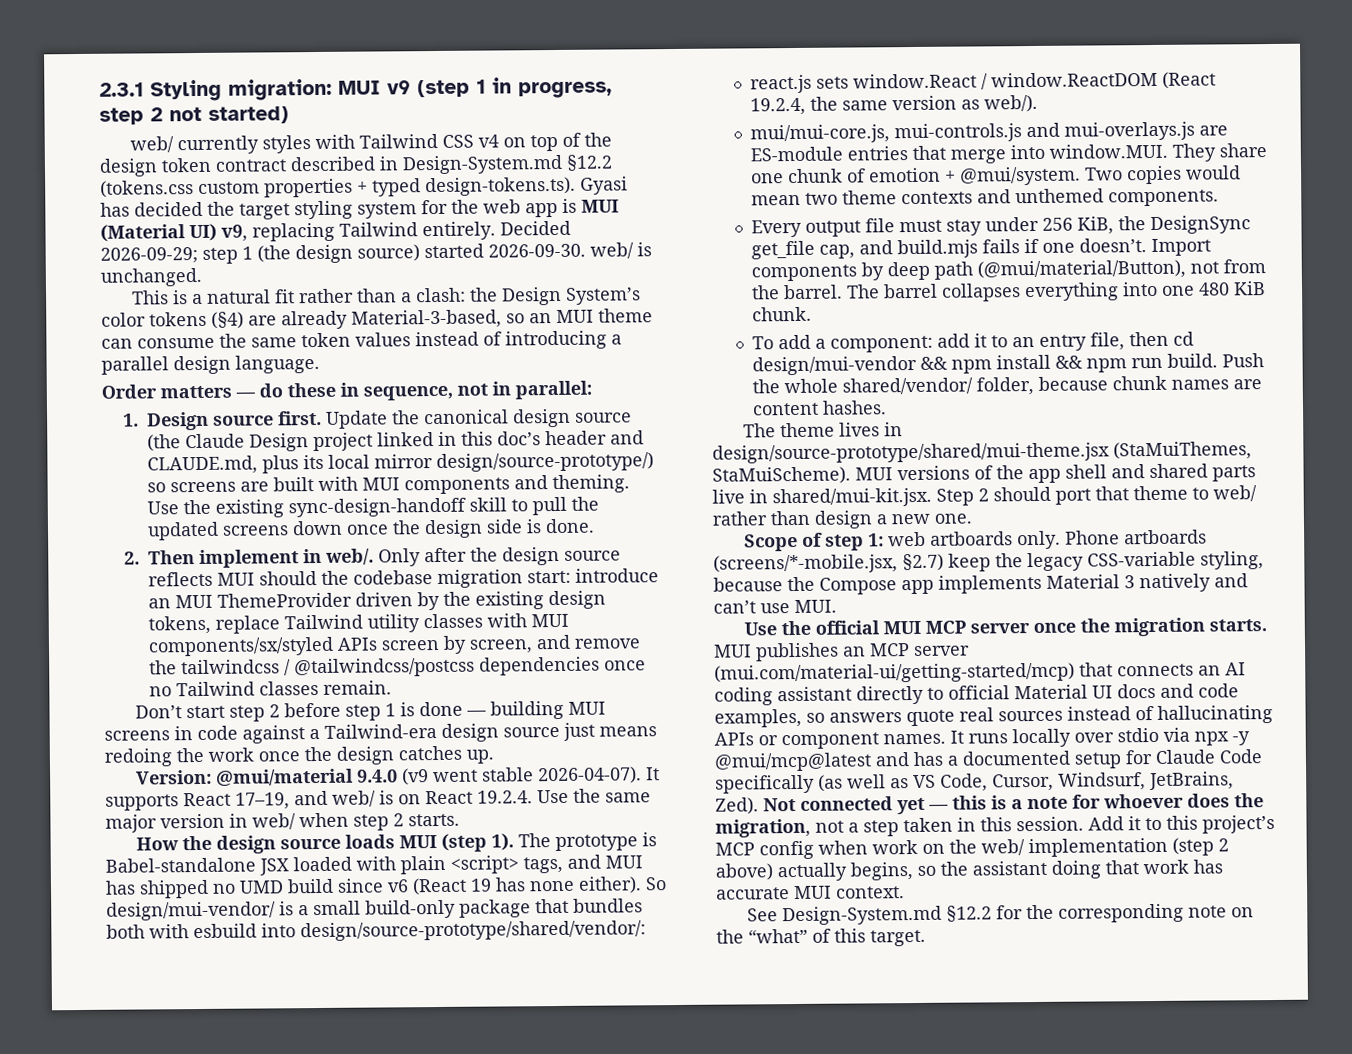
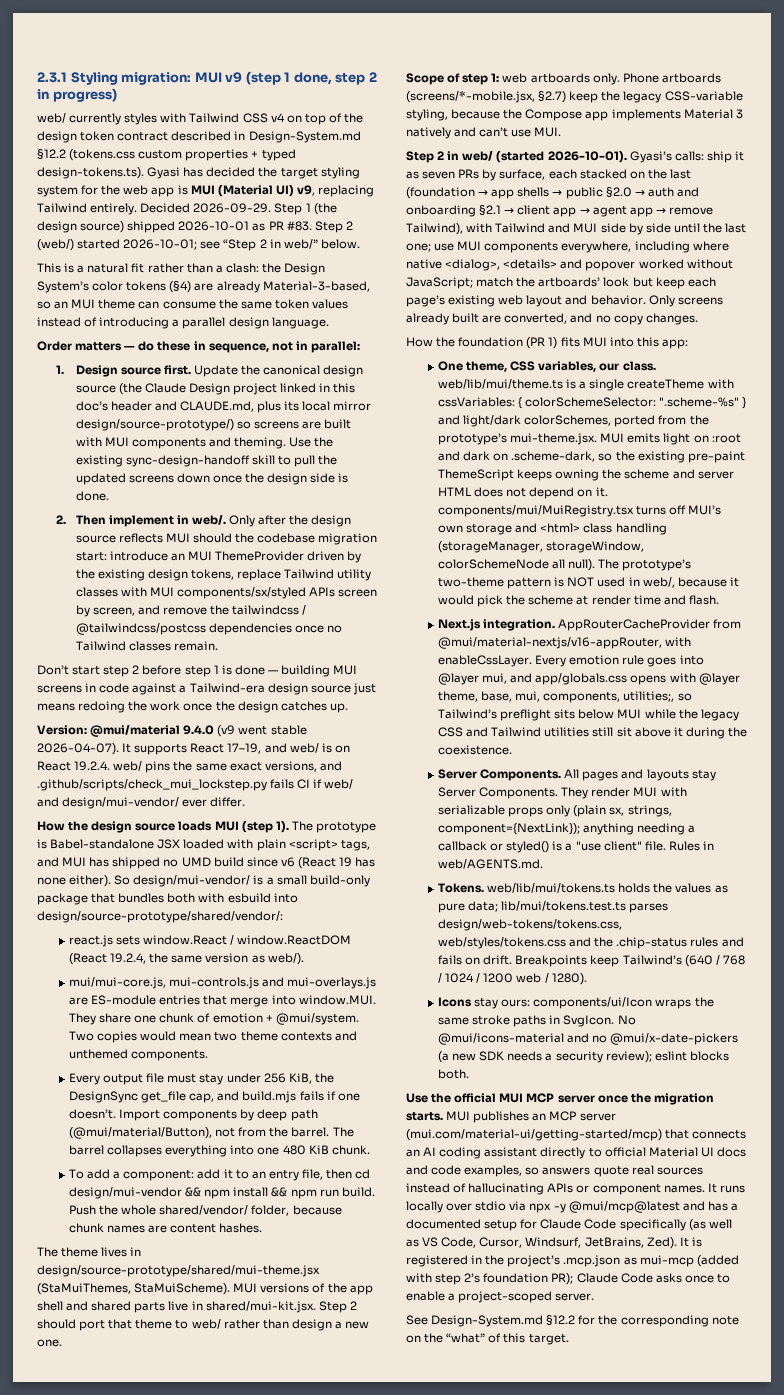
[492,77,612,99] [99,106,289,125] in progress, step 2 not started) -> [293,72,377,85] [37,88,117,102] done, step 2 in progress)
[100,246,238,264] 2026-09-29; step -> [193,203,303,215] 2026-09-29. Step
[424,242,652,259] [100,267,202,287] started 2026-09-30. web/ is unchanged. -> [127,221,353,233] [37,239,360,251] shipped 2026-10-01 as PR #83. Step 2 (web/) started 2026-10-01; see “Step 2 in web/” below.
[537,788,651,804] [105,812,460,833] Use the same major version in web/ when step 2 starts. -> [113,761,342,773] [37,779,354,791] [37,797,246,809] web/ pins the same exact versions, and .github/scripts/check_mui_lockstep.py fails CI if web/ and design/mui-vendor/ ever differ.
(837, 606) none -> [406,151,744,163] [406,169,691,181] [406,186,699,199] [406,204,713,217] [406,223,747,235] [406,241,729,253] [406,259,733,271] [406,277,716,289] [406,295,723,307] [406,313,698,325] [406,337,688,349] [437,361,656,372] [437,379,734,391] [437,397,747,409] [437,415,709,427] [437,433,741,445] [437,451,745,463] [437,469,734,481] [437,487,608,499] [437,505,722,517] [437,523,667,535] [437,541,645,553] [437,559,692,571] [437,577,739,589] [437,595,719,607] [437,619,742,631] [437,637,692,649] [437,655,704,667] [437,673,740,685] [437,691,692,703] [437,709,739,721] [437,727,747,739] [437,745,512,755] [437,769,716,781] [437,787,687,799] [437,805,672,817] [437,823,696,835] [437,841,714,853] [437,859,543,869] [437,883,728,893] [437,901,669,913] [437,919,622,931] [437,937,744,949] [437,955,745,967] [437,973,587,985] [437,997,714,1009] [437,1015,636,1027] [437,1033,739,1045] [437,1051,729,1063] [437,1069,469,1079] // Step 2 in web/ (started 2026-10-01). Gyasi’s calls: ship it as seven PRs by surface, each stacked on the last (foundation → app shells → public §2.0 → auth and onboarding §2.1 → client app → agent app → remove Tailwind), with Tailwind and MUI side by side until the last one; use MUI components everywhere, including where native <dialog>, <details> and popover worked without JavaScript; match the artboards’ look but keep each page’s existing web layout and behavior. Only screens already built are converted, and no copy changes. // How the foundation (PR 1) fits MUI into this app: // One theme, CSS variables, our class. web/lib/mui/theme.ts is a single createTheme with cssVariables: { colorSchemeSelector: ".scheme-%s" } and light/dark colorSchemes, ported from the prototype’s mui-theme.jsx. MUI emits light on :root and dark on .scheme-dark, so the existing pre-paint ThemeScript keeps owning the scheme and server HTML does not depend on it. components/mui/MuiRegistry.tsx turns off MUI’s own storage and <html> class handling (storageManager, storageWindow, colorSchemeNode all null). The prototype’s two-theme pattern is NOT used in web/, because it would pick the scheme at render time and flash. // Next.js integration. AppRouterCacheProvider from @mui/material-nextjs/v16-appRouter, with enableCssLayer. Every emotion rule goes into @layer mui, and app/globals.css opens with @layer theme, base, mui, components, utilities;, so Tailwind’s preflight sits below MUI while the legacy CSS and Tailwind utilities still sit above it during the coexistence. // Server Components. All pages and layouts stay Server Components. They render MUI with serializable props only (plain sx, strings, component={NextLink}); anything needing a callback or styled() is a "use client" file. Rules in web/AGENTS.md. // Tokens. web/lib/mui/tokens.ts holds the values as pure data; lib/mui/tokens.test.ts parses design/web-tokens/tokens.css, web/styles/tokens.css and the .chip-status rules and fails on drift. Breakpoints keep Tailwind’s (640 / 768 / 1024 / 1200 web / 1280). // Icons stay ours: components/ui/Icon wraps the same stroke paths in SvgIcon. No @mui/icons-material and no @mui/x-date-pickers (a new SDK needs a security review); eslint blocks both.
[763,793,1264,815] [715,814,1275,838] [715,837,1229,860] [715,859,1223,882] [716,885,905,900] Not connected yet — this is a note for whoever does the migration, not a step taken in this session. Add it to this project’s MCP config when work on the web/ implementation (step 2 above) actually begins, so the assistant doing that work has accurate MUI context. -> [679,1237,702,1247] [406,1255,739,1267] [406,1273,730,1285] [406,1291,595,1303] It is registered in the project’s .mcp.json as mui-mcp (added with step 2’s foundation PR); Claude Code asks once to enable a project-scoped server.

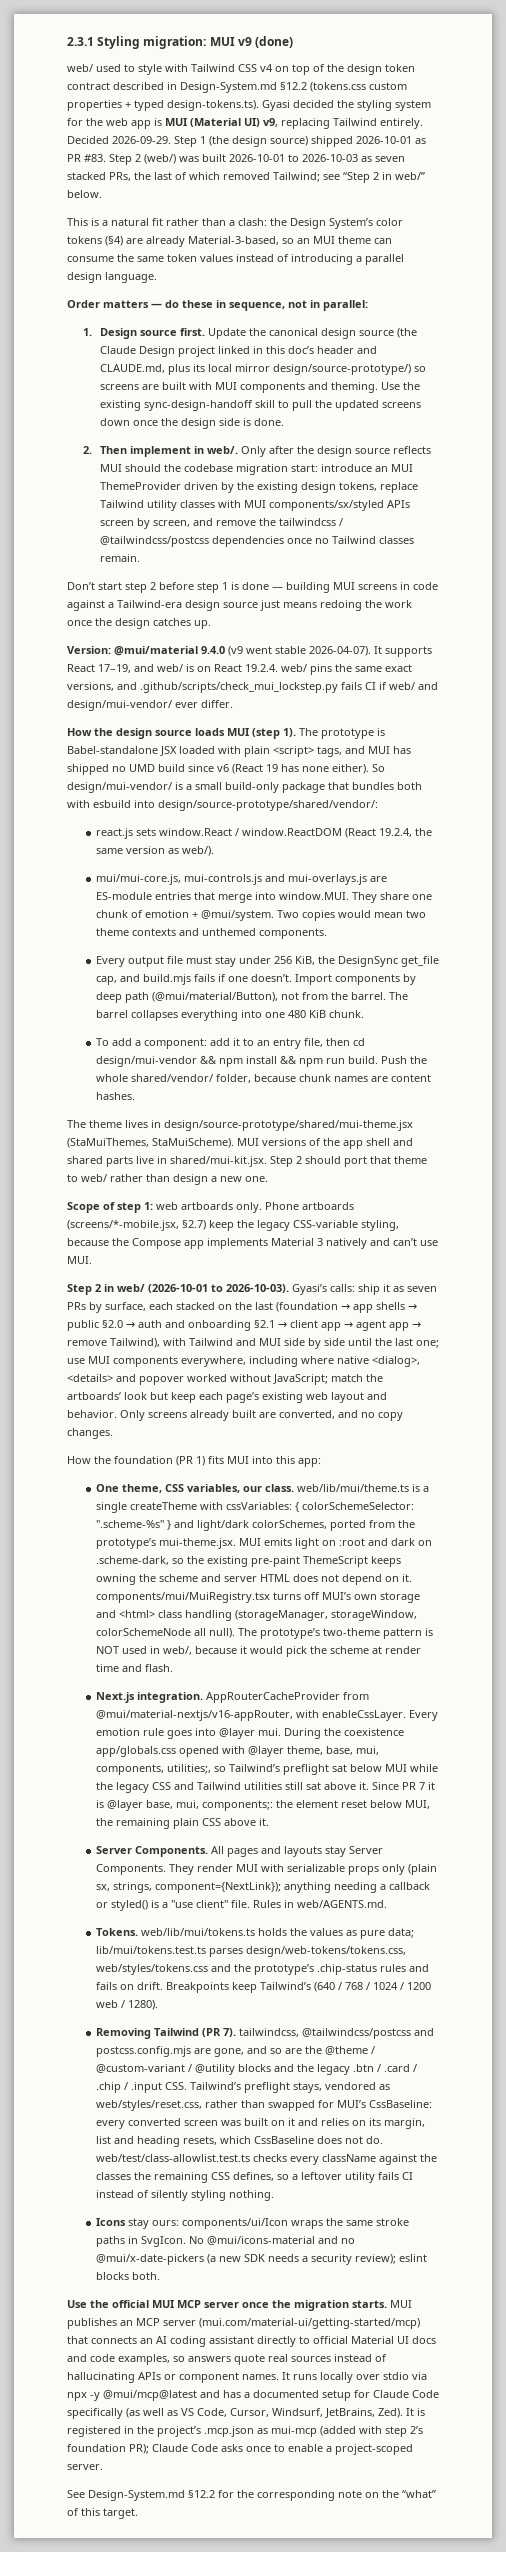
[245,71,377,85] [37,88,117,102] [37,113,158,125] (step 1 done, step 2 in progress) // web/ currently styles -> [255,36,294,48] [67,64,162,75] (done) // web/ used to style
[183,167,204,177] has -> (290, 105) none
[280,168,318,179] target -> (354, 104) none
[77,239,198,250] started 2026-10-01; -> [179,154,405,162] [67,172,320,182] was built 2026-10-01 to 2026-10-03 as seven stacked PRs, the last of which removed Tailwind;
[496,151,627,163] (started 2026-10-01). -> [148,1284,289,1293] (2026-10-01 to 2026-10-03).
[482,673,667,685] mui, and app/globals.css opens -> [257,1728,404,1739] [95,1746,219,1757] mui. During the coexistence app/globals.css opened
[554,709,576,719] sits -> [331,1764,347,1772] sat
[616,727,747,739] [437,745,512,755] sit above it during the coexistence. -> [305,1782,435,1790] [95,1800,430,1811] [95,1818,269,1829] sat above it. Since PR 7 it is @layer base, mui, components;: the element reset below MUI, the remaining plain CSS above it.
(614, 942) none -> [253,1964,314,1975] prototype’s
(587, 979) none -> [95,2028,434,2039] [95,2046,375,2057] [95,2064,417,2075] [95,2082,390,2093] [95,2100,432,2111] [95,2118,425,2129] [95,2136,383,2147] [95,2154,437,2165] [95,2172,413,2183] [95,2190,274,2201] // Removing Tailwind (PR 7). tailwindcss, @tailwindcss/postcss and postcss.config.mjs are gone, and so are the @theme / @custom-variant / @utility blocks and the legacy .btn / .card / .chip / .input CSS. Tailwind’s preflight stays, vendored as web/styles/reset.css, rather than swapped for MUI’s CssBaseline: every converted screen was built on it and relies on its margin, list and heading resets, which CssBaseline does not do. web/test/class-allowlist.test.ts checks every className against the classes the remaining CSS defines, so a leftover utility fails CI instead of silently styling nothing.

